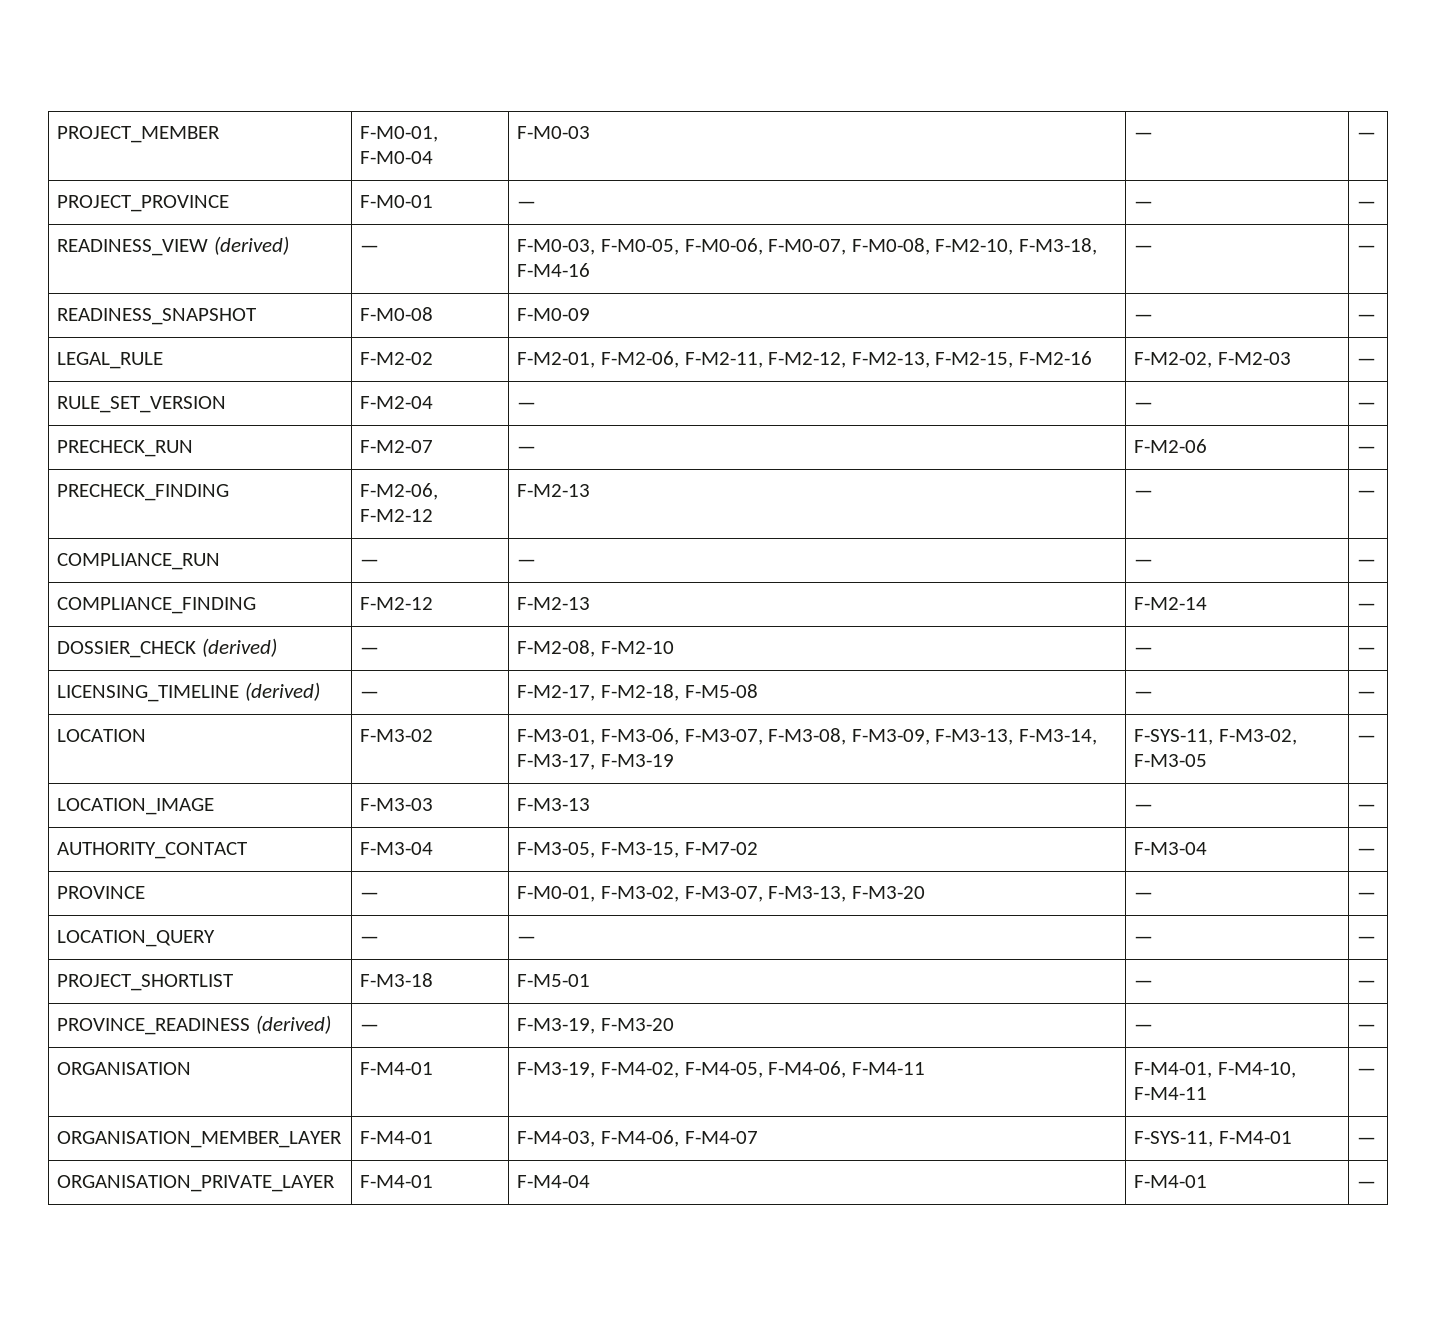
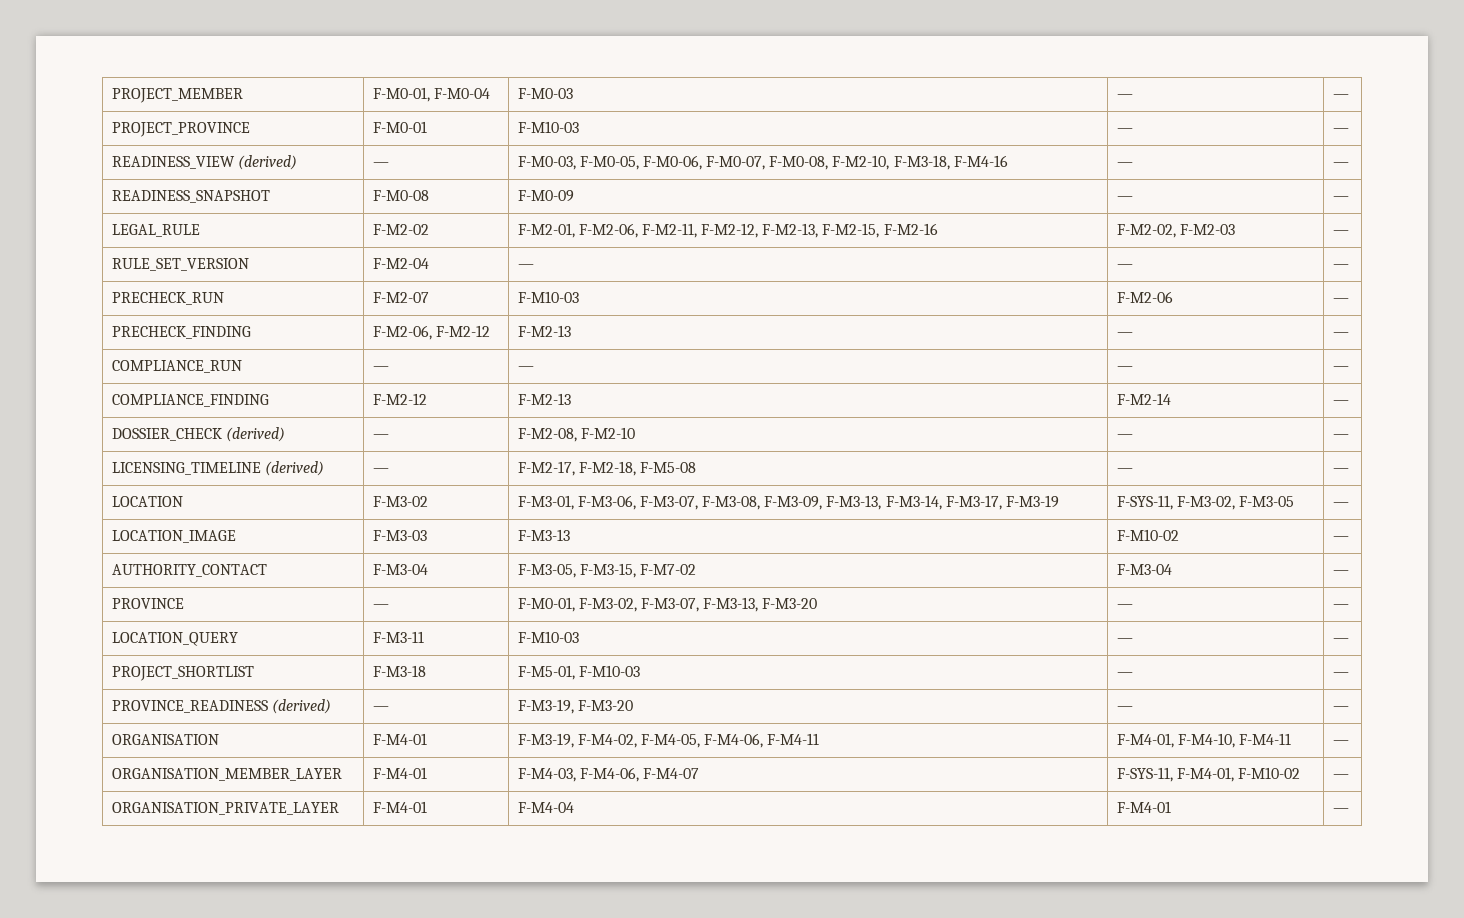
[517,201,537,208] — -> [517,121,579,133] F-M10-03
[517,446,537,453] — -> [517,291,579,303] F-M10-03
[1134,804,1154,811] — -> [1116,529,1179,541] F-M10-02
[360,936,380,943] [517,936,537,943] — | — -> [372,631,424,643] [517,631,579,643] F-M3-11 | F-M10-03
[517,974,591,987] F-M5-01 -> [517,665,640,680] F-M5-01, F-M10-03
[1218,1131,1292,1144] F-M4-01 -> [1176,767,1300,782] F-M4-01, F-M10-02

